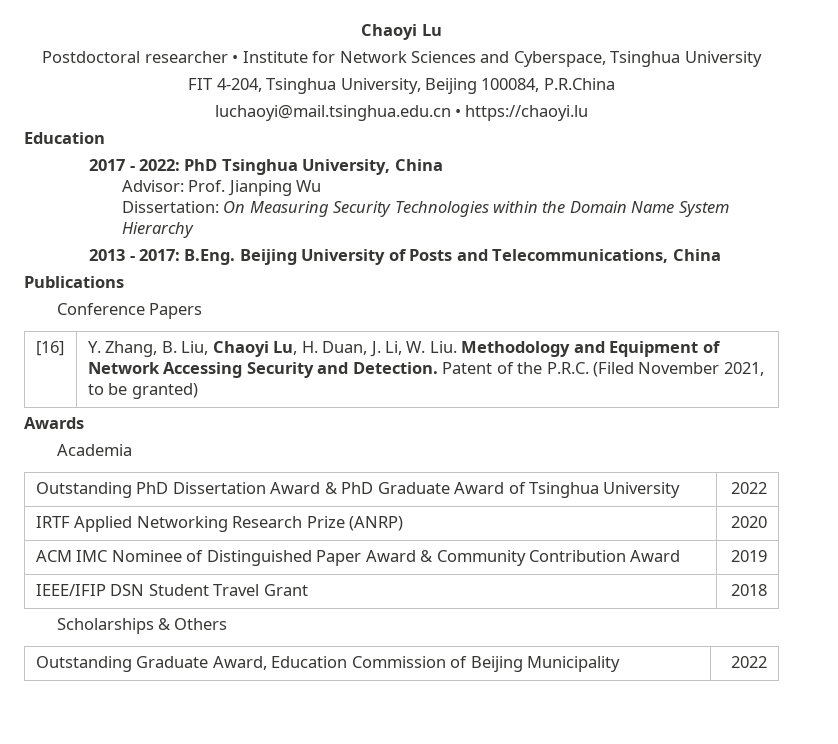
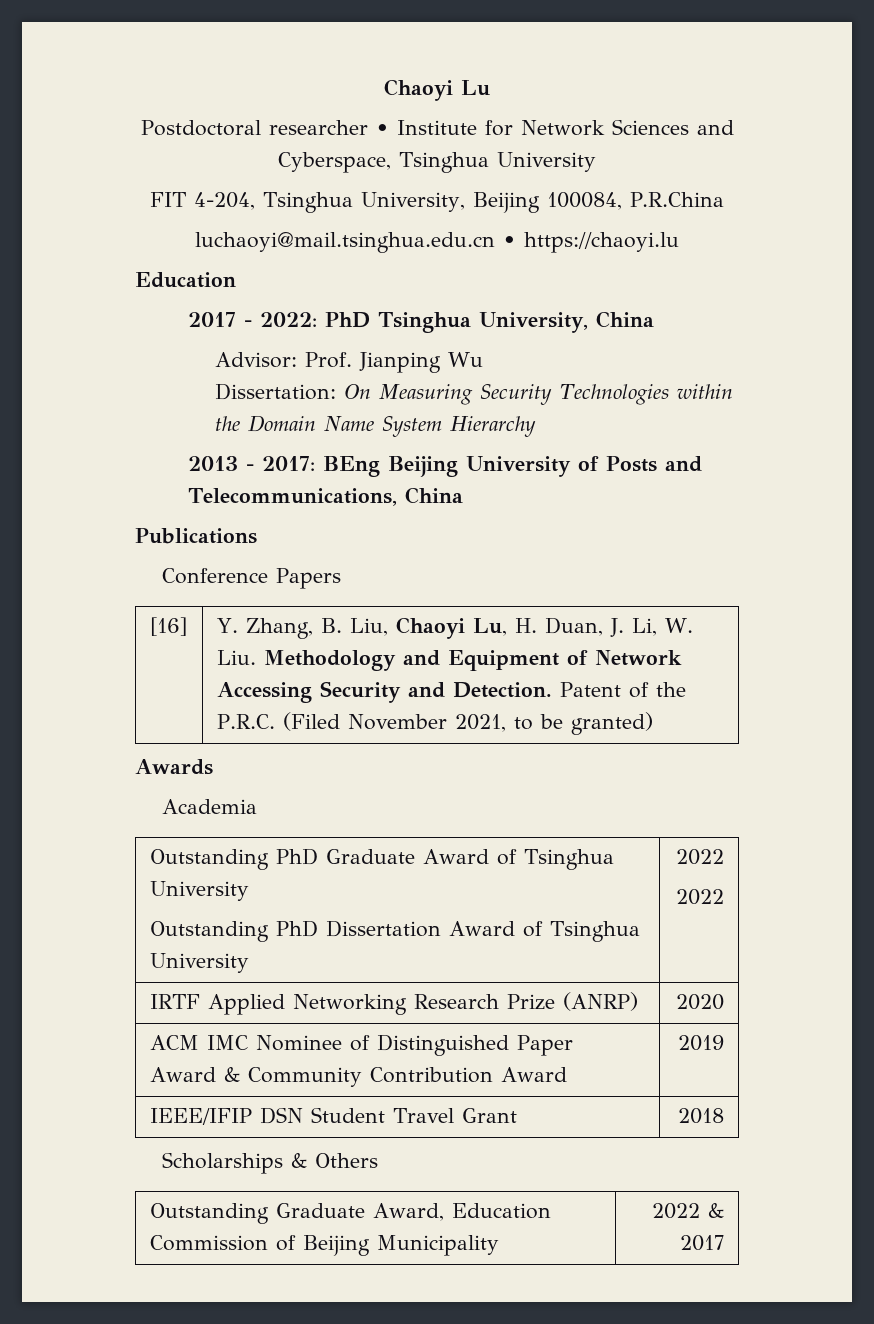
[184,249,236,265] B.Eng. -> [323,456,381,477] BEng
[172,482,374,494] Dissertation Award & PhD -> (318, 856) none
[731,482,768,494] | 2022 -> [149,920,640,942] [149,953,249,973] [676,849,725,865] [676,889,725,905] // Outstanding PhD Dissertation Award of Tsinghua University | 2022 // 2022
(768, 662) none -> [708,1203,725,1218] [680,1235,725,1251] & 2017

